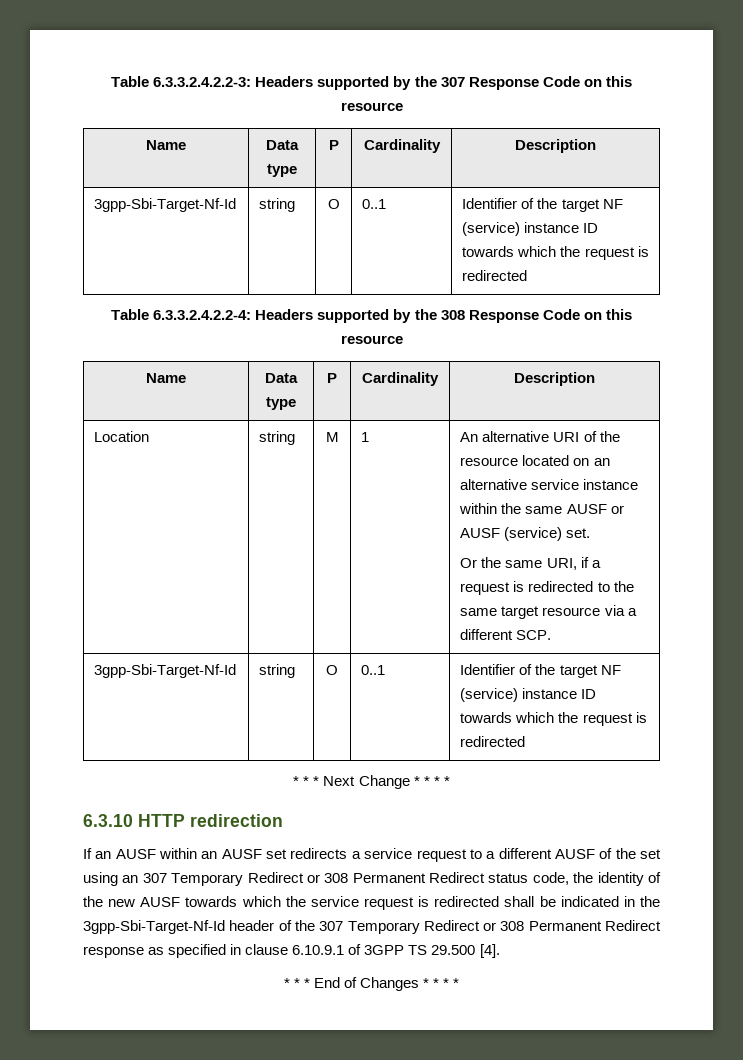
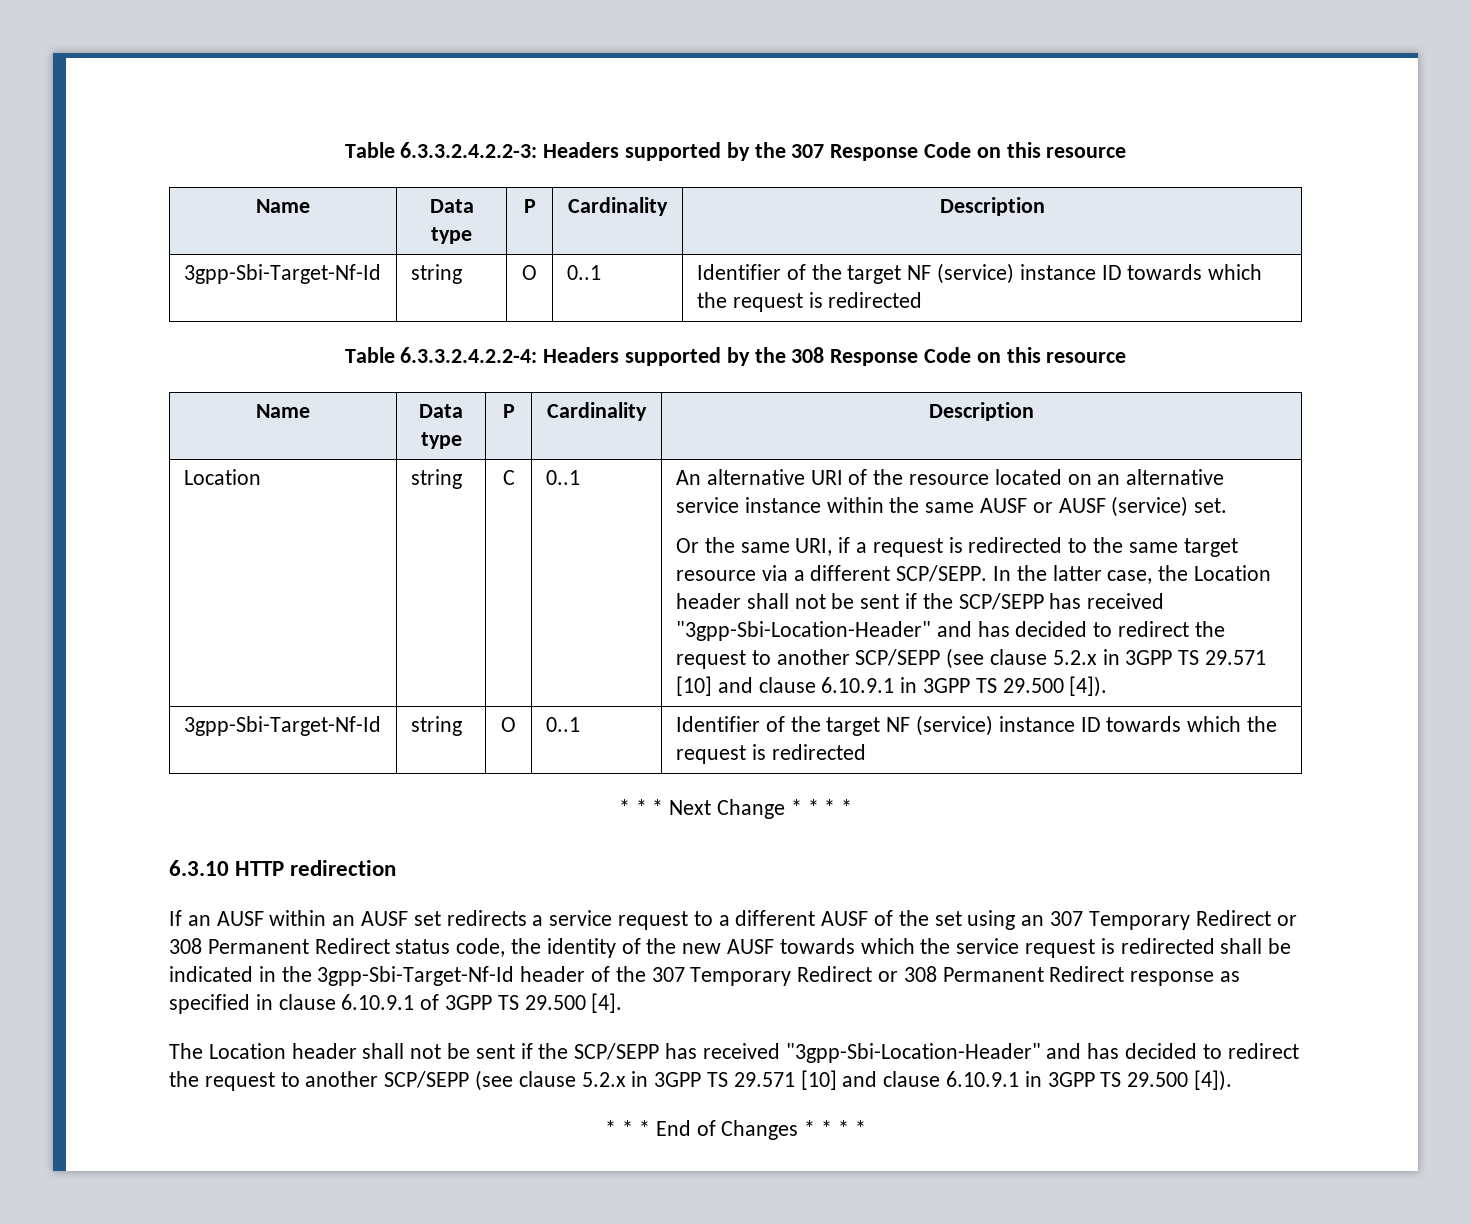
[325,432,339,442] [361,432,370,442] M | 1 -> [502,470,515,485] [545,470,580,485] C | 0..1
[516,630,552,640] SCP. -> [896,565,1271,584] [675,593,1165,610] [675,621,1225,641] [675,648,1266,669] [675,676,1108,697] SCP/SEPP. In the latter case, the Location header shall not be sent if the SCP/SEPP has received "3gpp-Sbi-Location-Header" and has decided to redirect the request to another SCP/SEPP (see clause 5.2.x in 3GPP TS 29.571 [10] and clause 6.10.9.1 in 3GPP TS 29.500 [4]).
(500, 951) none -> [169,1043,1299,1063] [169,1070,1233,1091] // The Location header shall not be sent if the SCP/SEPP has received "3gpp-Sbi-Location-Header" and has decided to redirect the request to another SCP/SEPP (see clause 5.2.x in 3GPP TS 29.571 [10] and clause 6.10.9.1 in 3GPP TS 29.500 [4]).

